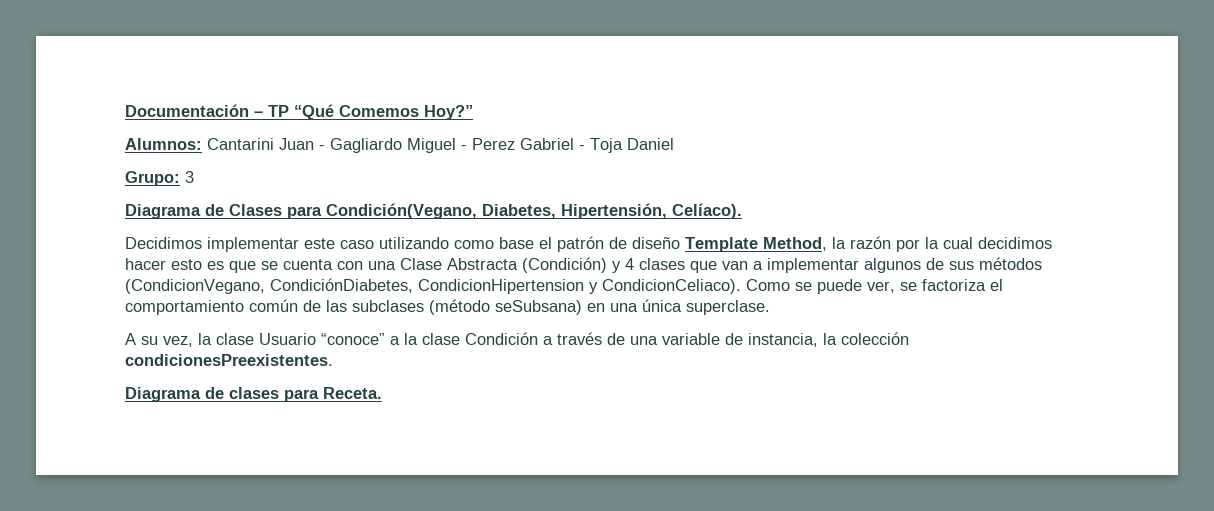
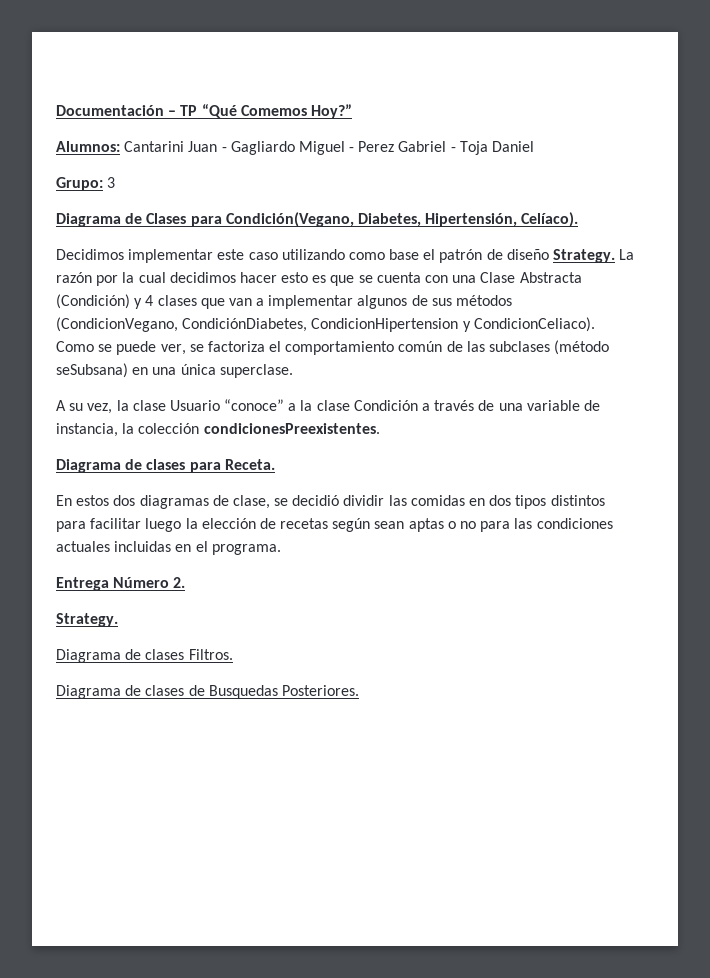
[685,237,846,252] Template Method, la -> [553,249,635,263] Strategy. La
(382, 393) none -> [56,495,605,509] [56,518,613,532] [56,541,281,555] [56,577,186,591] [56,613,118,627] [56,649,233,663] [56,685,359,699] // En estos dos diagramas de clase, se decidió dividir las comidas en dos tipos distintos para facilitar luego la elección de recetas según sean aptas o no para las condiciones actuales incluidas en el programa. // Entrega Número 2. // Strategy. // Diagrama de clases Filtros. // Diagrama de clases de Busquedas Posteriores.

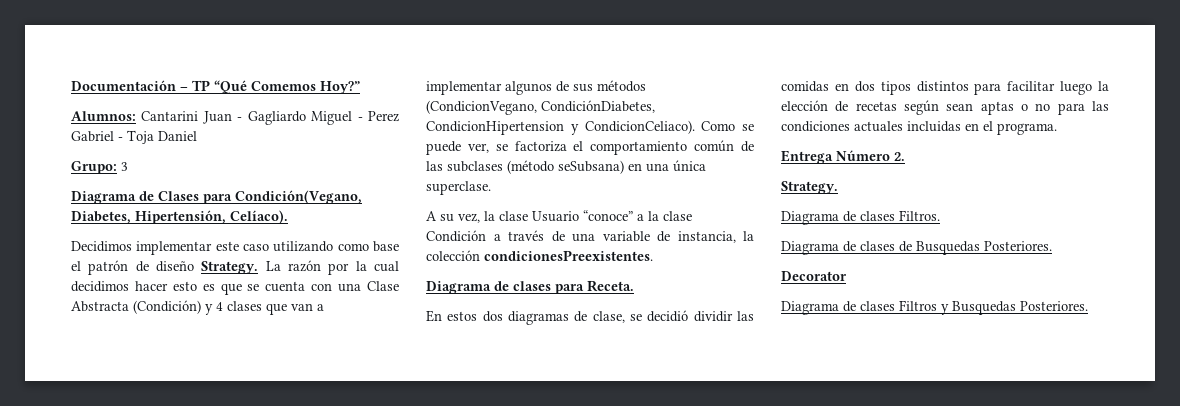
(359, 690) none -> [781,271,847,281] [781,300,1088,315] // Decorator // Diagrama de clases Filtros y Busquedas Posteriores.

